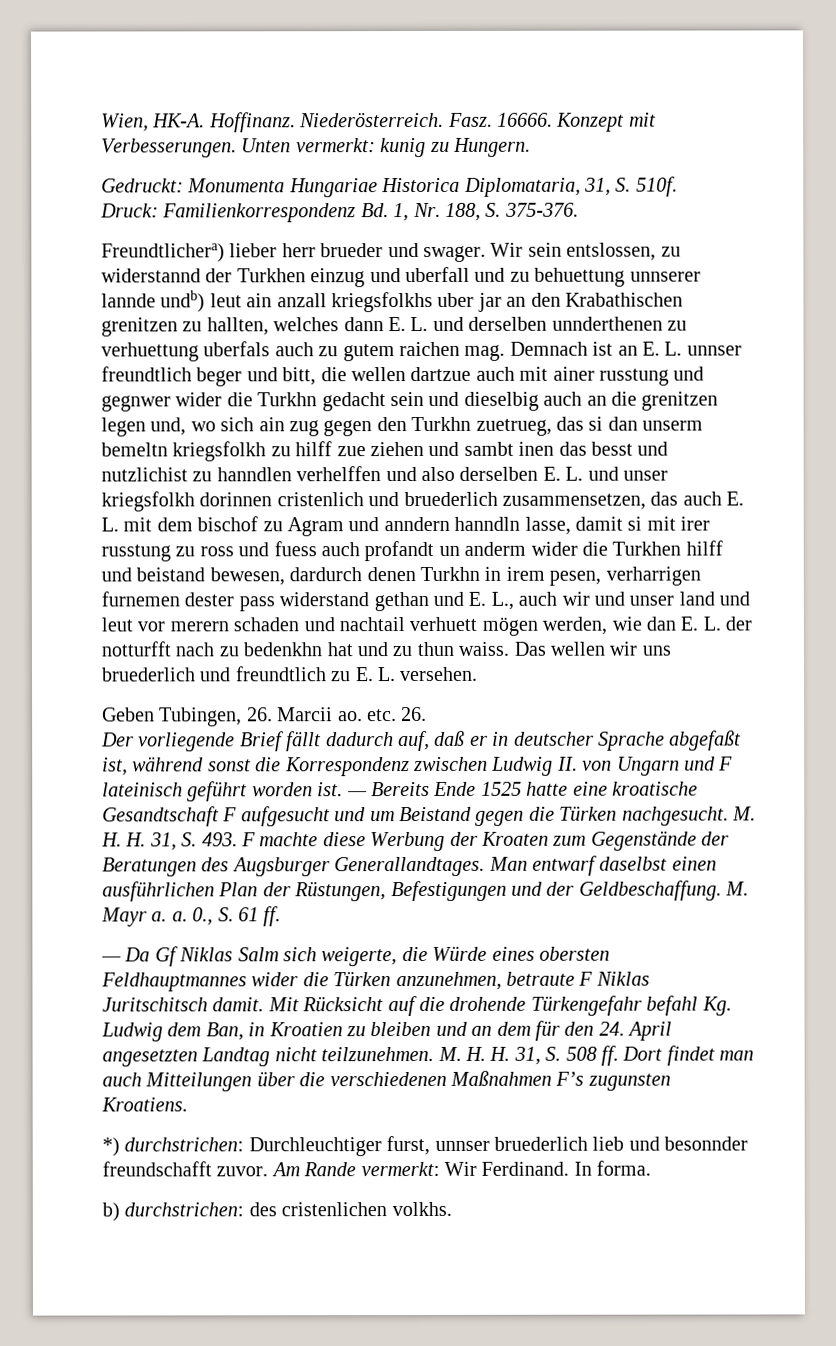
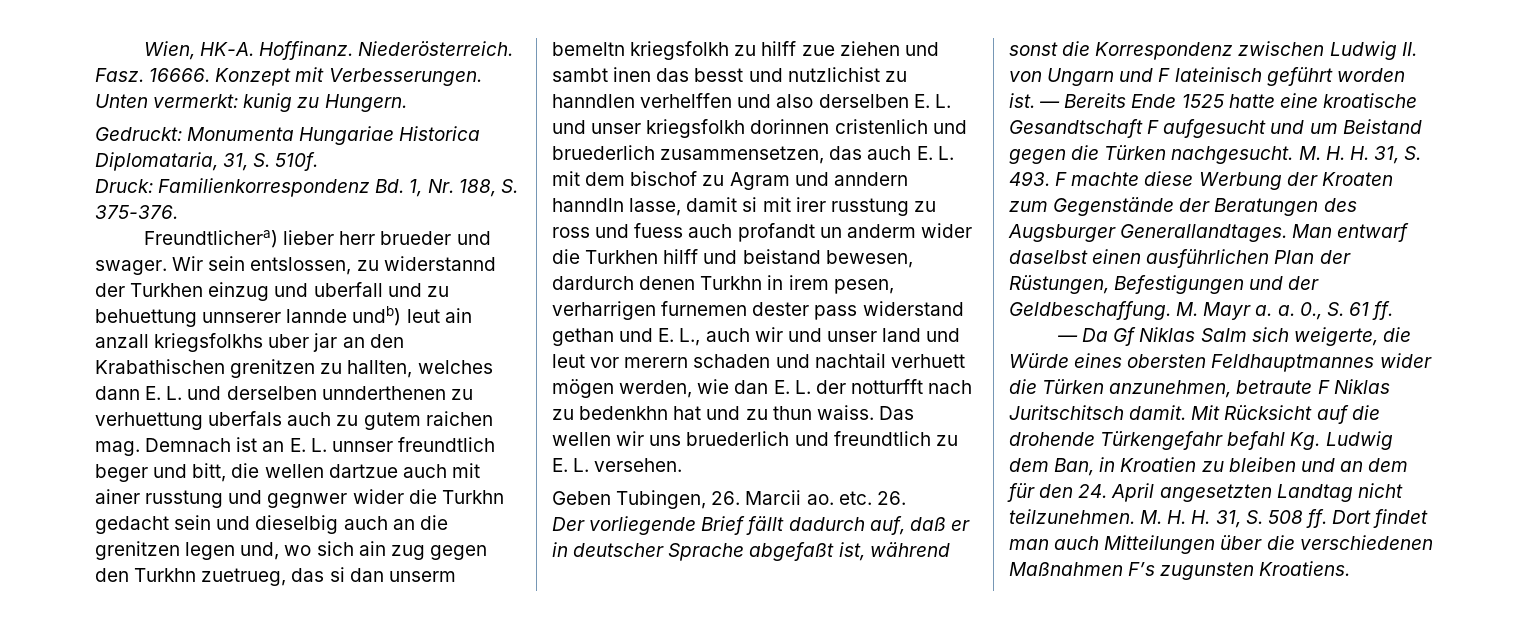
[102,1135,749,1157] [102,1160,652,1177] [102,1201,452,1222] // *) durchstrichen: Durchleuchtiger furst, unnser bruederlich lieb und besonnder freundschafft zuvor. Am Rande vermerkt: Wir Ferdinand. In forma. // b) durchstrichen: des cristenlichen volkhs. -> (1351, 568) none

